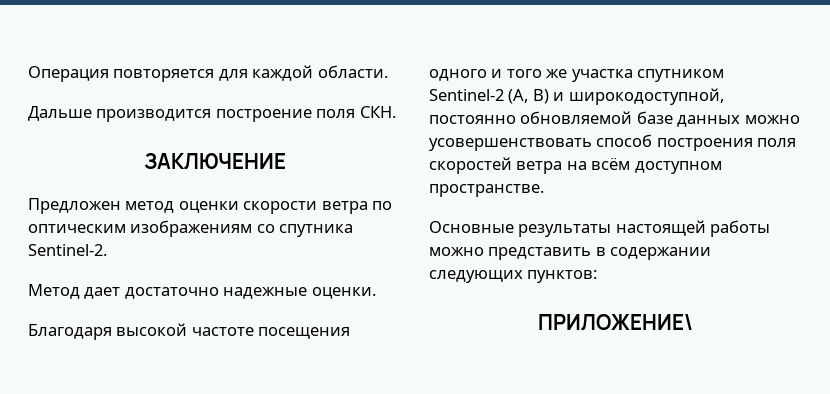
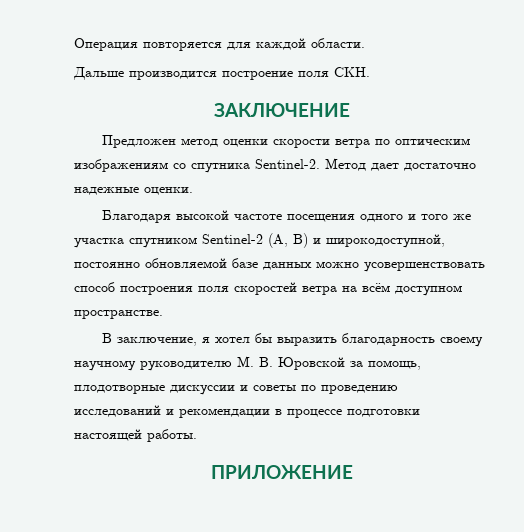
(107, 250) // -> (320, 164) none
[429,220,771,237] [429,247,712,260] [429,270,598,283] [538,314,693,331] Основные результаты настоящей работы можно представить в содержании следующих пунктов: // ПРИЛОЖЕНИЕ\ -> [102,333,484,347] [74,356,421,371] [74,385,398,395] [74,405,420,418] [74,429,197,442] [210,465,353,479] В заключение, я хотел бы выразить благодарность своему научному руководителю М. В. Юровской за помощь, плодотворные дискуссии и советы по проведению исследований и рекомендации в процессе подготовки настоящей работы. // ПРИЛОЖЕНИЕ

